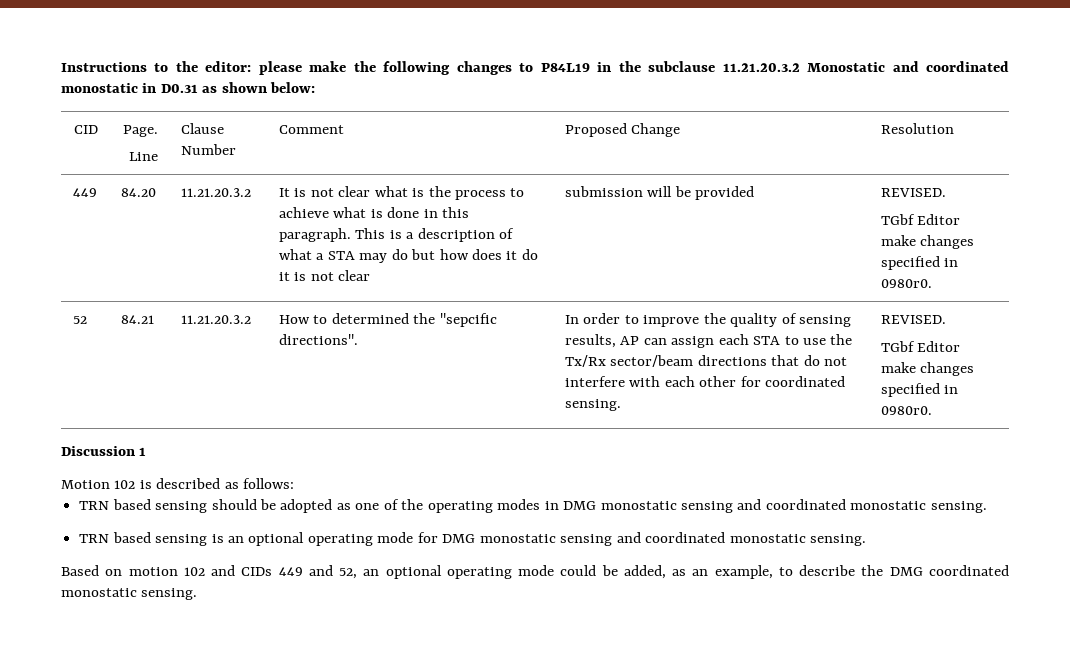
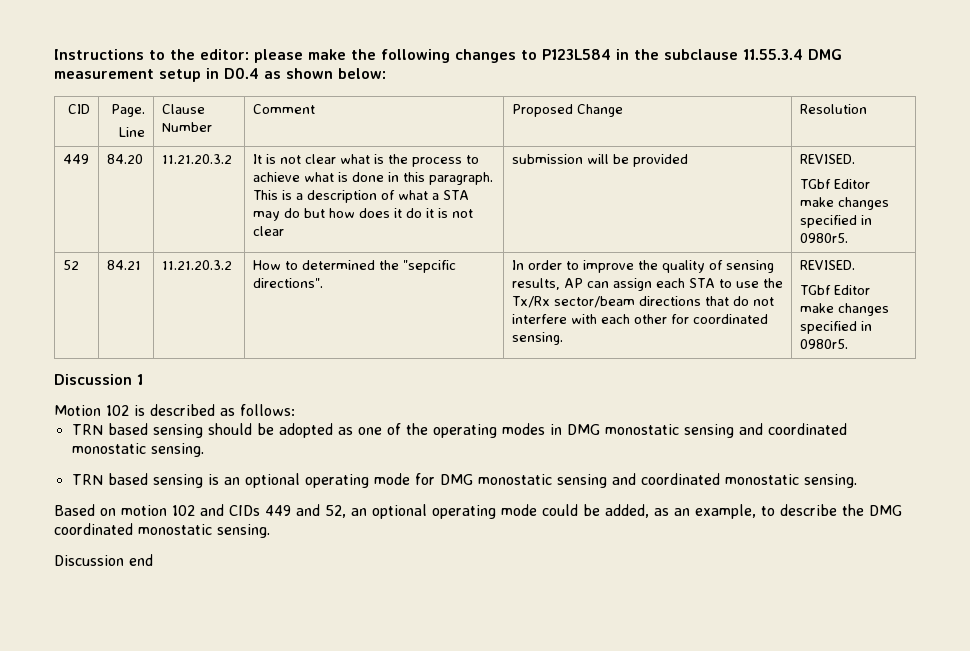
[540,63,590,72] P84L19 -> [542,49,611,60] P123L584
[722,61,1010,72] [61,83,198,93] 11.21.20.3.2 Monostatic and coordinated monostatic in D0.31 -> [743,49,842,60] [54,67,259,82] 11.55.3.4 DMG measurement setup in D0.4
[880,279,932,288] 0980r0. -> [799,233,848,243] 0980r5.
[880,406,932,415] 0980r0. -> [799,339,848,349] 0980r5.
(198, 594) none -> [54,554,153,566] // Discussion end

